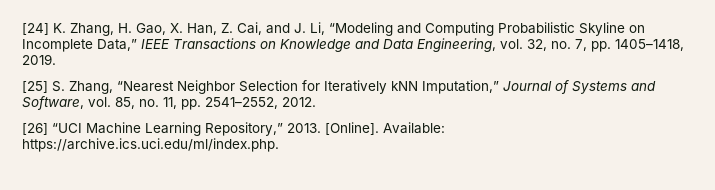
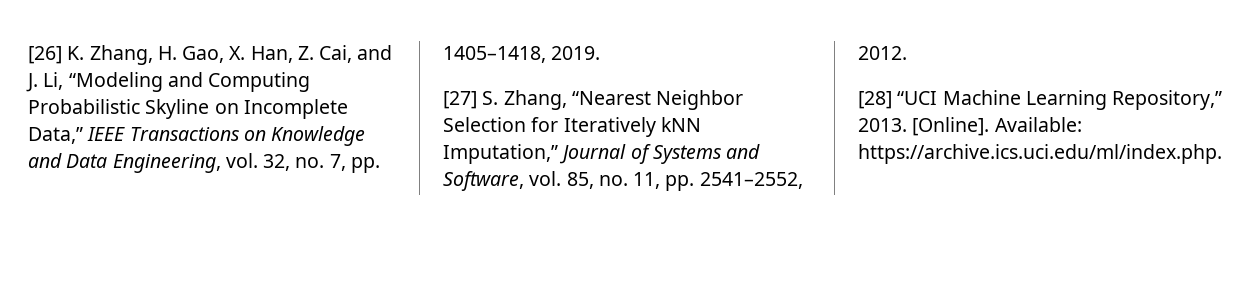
[22,23,49,35] [24] -> [28,46,62,64] [26]
[22,81,48,93] [25] -> [443,91,477,109] [27]
[22,123,48,135] [26] -> [858,91,892,109] [28]

